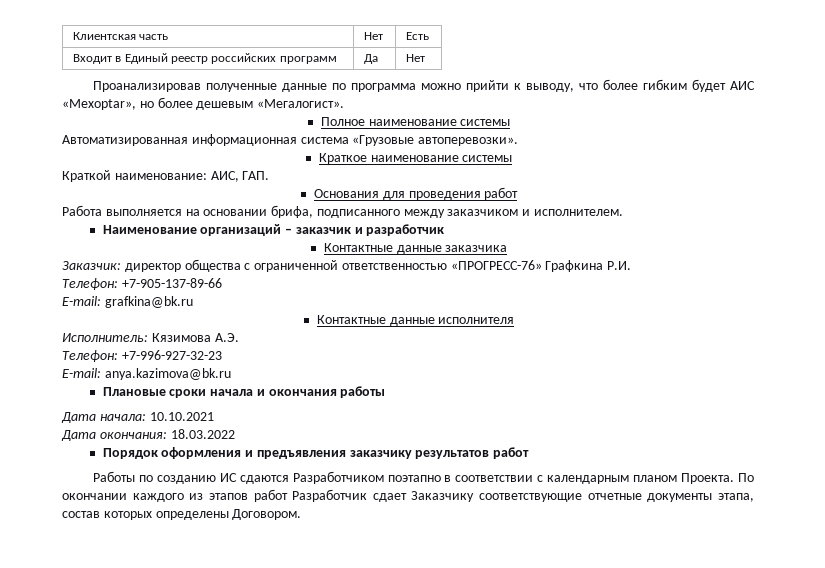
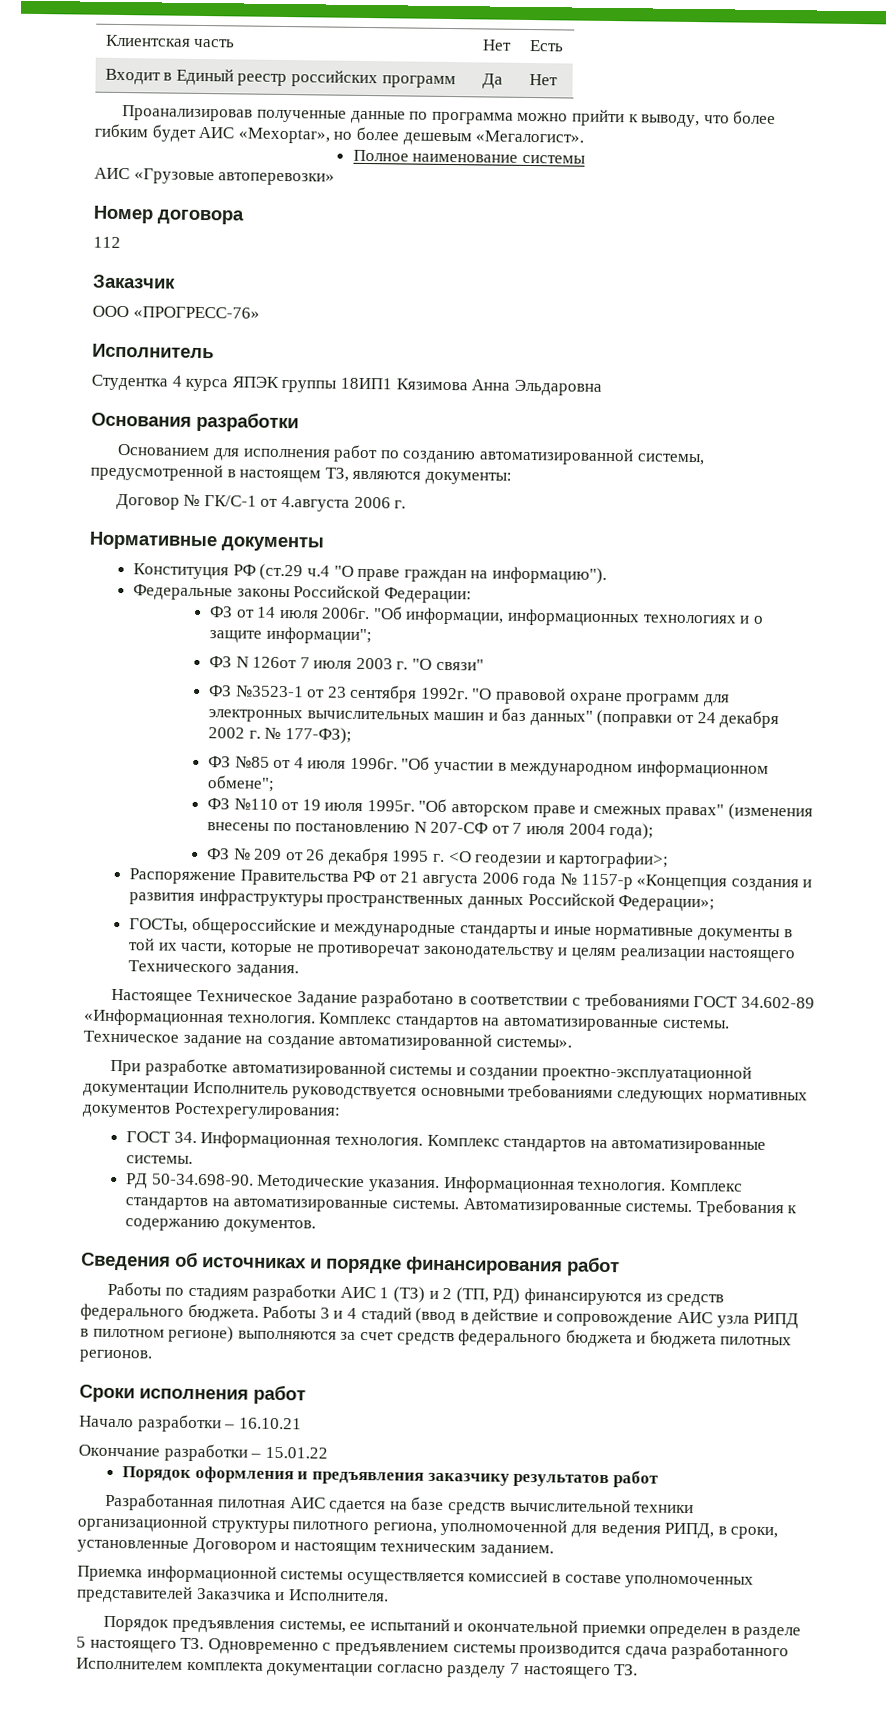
[62,134,519,146] [318,153,513,164] [62,170,270,182] [314,187,519,200] [62,205,624,218] [102,224,445,236] [323,243,508,254] [62,259,632,272] [62,278,222,290] [62,296,193,308] [316,315,515,326] [62,333,239,342] [62,350,222,362] [62,368,231,380] [102,386,386,398] [61,412,214,423] [61,429,235,441] Автоматизированная информационная система «Грузовые автоперевозки». // Краткое наименование системы // Краткой наименование: АИС, ГАП. // Основания для проведения работ // Работа выполняется на основании брифа, подписанного между заказчиком и исполнителем. // Наименование организаций – заказчик и разработчик // Контактные данные заказчика // Заказчик: директор общества с ограниченной ответственностью «ПРОГРЕСС-76» Графкина Р.И. // Телефон: +7-905-137-89-66 // E-mail: grafkina@bk.ru // Контактные данные исполнителя // Исполнитель: Кязимова А.Э. // Телефон: +7-996-927-32-23 // E-mail: anya.kazimova@bk.ru // Плановые сроки начала и окончания работы // Дата начала: 10.10.2021 // Дата окончания: 18.03.2022 -> [94,167,336,186] [93,205,244,225] [93,236,121,249] [93,274,176,289] [92,305,260,319] [92,343,214,359] [91,374,602,396] [91,411,299,433] [117,443,705,466] [90,463,512,485] [115,493,407,512] [89,531,324,552] [133,563,607,584] [133,584,473,604] [208,606,764,627] [208,626,372,645] [208,656,484,671] [208,684,730,707] [207,707,780,729] [207,726,352,744] [207,755,769,778] [206,775,275,792] [206,797,813,821] [206,821,655,840] [206,847,670,869] [129,868,813,892] [129,889,716,912] [129,916,793,942] [128,938,796,963] [128,960,299,978] [111,988,815,1012] [84,1008,730,1032] [83,1030,572,1051] [110,1058,753,1083] [83,1081,808,1105] [82,1102,341,1120] [126,1131,767,1154] [126,1155,194,1164] [126,1173,743,1194] [125,1197,798,1218] [125,1218,316,1233] [81,1251,620,1277] [107,1281,725,1307] [80,1303,800,1329] [80,1325,793,1349] [79,1349,153,1363] [79,1384,306,1405] [79,1414,302,1433] [78,1443,328,1462] АИС «Грузовые автоперевозки» // Номер договора // 112 // Заказчик // ООО «ПРОГРЕСС-76» // Исполнитель // Студентка 4 курса ЯПЭК группы 18ИП1 Кязимова Анна Эльдаровна // Основания разработки // Основанием для исполнения работ по созданию автоматизированной системы, предусмотренной в настоящем ТЗ, являются документы: // Договор № ГК/С-1 от 4.августа 2006 г. // Нормативные документы // Конституция РФ (ст.29 ч.4 "О праве граждан на информацию"). // Федеральные законы Российской Федерации: // ФЗ от 14 июля 2006г. "Об информации, информационных технологиях и о защите информации"; // ФЗ N 126от 7 июля 2003 г. "О связи" // ФЗ №3523-1 от 23 сентября 1992г. "О правовой охране программ для электронных вычислительных машин и баз данных" (поправки от 24 декабря 2002 г. № 177-ФЗ); // ФЗ №85 от 4 июля 1996г. "Об участии в международном информационном обмене"; // ФЗ №110 от 19 июля 1995г. "Об авторском праве и смежных правах" (изменения внесены по постановлению N 207-СФ от 7 июля 2004 года); // ФЗ № 209 от 26 декабря 1995 г. <О геодезии и картографии>; // Распоряжение Правительства РФ от 21 августа 2006 года № 1157-р «Концепция создания и развития инфраструктуры пространственных данных Российской Федерации»; // ГОСТы, общероссийские и международные стандарты и иные нормативные документы в той их части, которые не противоречат законодательству и целям реализации настоящего Технического задания. // Настоящее Техническое Задание разработано в соответствии с требованиями ГОСТ 34.602-89 «Информационная технология. Комплекс стандартов на автоматизированные системы. Техническое задание на создание автоматизированной системы». // При разработке автоматизированной системы и создании проектно-эксплуатационной документации Исполнитель руководствуется основными требованиями следующих нормативных документов Ростехрегулирования: // ГОСТ 34. Информационная технология. Комплекс стандартов на автоматизированные системы. // РД 50-34.698-90. Методические указания. Информационная технология. Комплекс стандартов на автоматизированные системы. Автоматизированные системы. Требования к содержанию документов. // Сведения об источниках и порядке финансирования работ // Работы по стадиям разработки АИС 1 (ТЗ) и 2 (ТП, РД) финансируются из средств федерального бюджета. Работы 3 и 4 стадий (ввод в действие и сопровождение АИС узла РИПД в пилотном регионе) выполняются за счет средств федерального бюджета и бюджета пилотных регионов. // Сроки исполнения работ // Начало разработки – 16.10.21 // Окончание разработки – 15.01.22
[92,471,754,484] [62,489,754,502] [62,509,302,520] Работы по созданию ИС сдаются Разработчиком поэтапно в соответствии с календарным планом Проекта. По окончании каждого из этапов работ Разработчик сдает Заказчику соответствующие отчетные документы этапа, состав которых определены Договором. -> [105,1492,695,1515] [77,1514,779,1540] [77,1537,554,1558] [77,1565,755,1589] [76,1585,389,1603] [103,1615,802,1640] [76,1636,790,1661] [76,1657,639,1680] Разработанная пилотная АИС сдается на базе средств вычислительной техники организационной структуры пилотного региона, уполномоченной для ведения РИПД, в сроки, установленные Договором и настоящим техническим заданием. // Приемка информационной системы осуществляется комиссией в составе уполномоченных представителей Заказчика и Исполнителя. // Порядок предъявления системы, ее испытаний и окончательной приемки определен в разделе 5 настоящего ТЗ. Одновременно с предъявлением системы производится сдача разработанного Исполнителем комплекта документации согласно разделу 7 настоящего ТЗ.

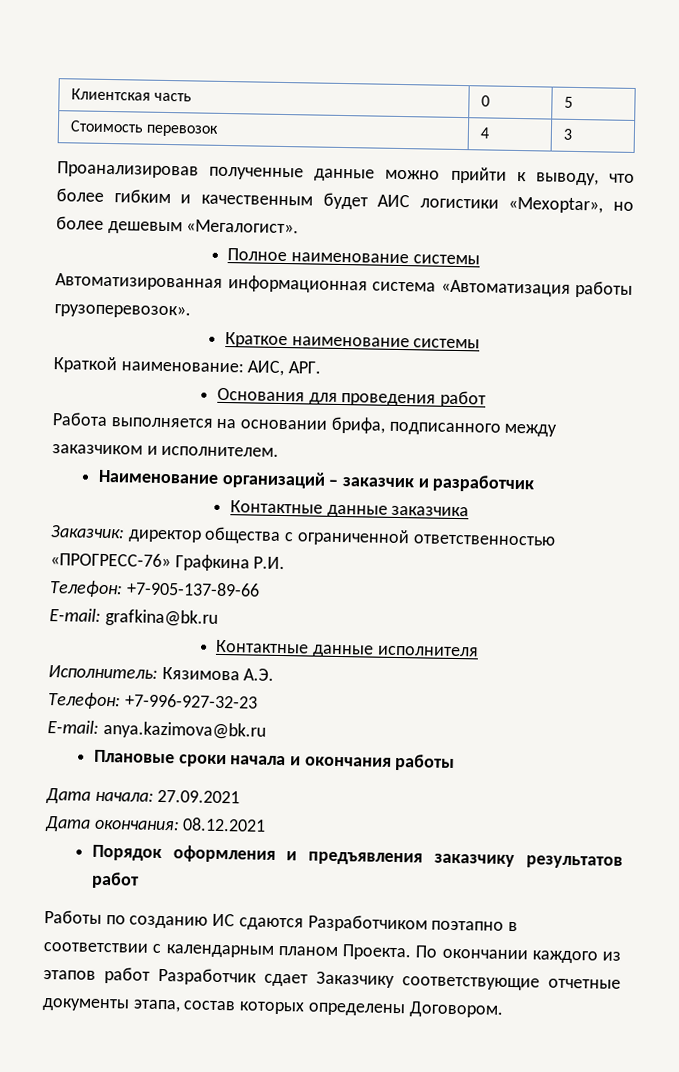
[481,39,512,51] [528,39,564,52] [104,68,456,89] [481,73,503,89] [528,73,558,86] Нет | Есть // Входит в Единый реестр российских программ | Да | Нет -> [481,95,491,107] [564,96,574,108] [70,120,219,137] [480,127,491,139] [563,128,573,140] 0 | 5 // Стоимость перевозок | 4 | 3
[409,111,514,125] по программа -> (376, 175) none
(149, 130) none -> [180,194,313,206] и качественным
(235, 132) none -> [419,198,499,209] логистики
[94,167,336,186] [93,205,244,225] [93,236,121,249] [93,274,176,289] [92,305,260,319] [92,343,214,359] [91,374,602,396] [91,411,299,433] [117,443,705,466] [90,463,512,485] [115,493,407,512] [89,531,324,552] [133,563,607,584] [133,584,473,604] [208,606,764,627] [208,626,372,645] [208,656,484,671] [208,684,730,707] [207,707,780,729] [207,726,352,744] [207,755,769,778] [206,775,275,792] [206,797,813,821] [206,821,655,840] [206,847,670,869] [129,868,813,892] [129,889,716,912] [129,916,793,942] [128,938,796,963] [128,960,299,978] [111,988,815,1012] [84,1008,730,1032] [83,1030,572,1051] [110,1058,753,1083] [83,1081,808,1105] [82,1102,341,1120] [126,1131,767,1154] [126,1155,194,1164] [126,1173,743,1194] [125,1197,798,1218] [125,1218,316,1233] [81,1251,620,1277] [107,1281,725,1307] [80,1303,800,1329] [80,1325,793,1349] [79,1349,153,1363] [79,1384,306,1405] [79,1414,302,1433] [78,1443,328,1462] АИС «Грузовые автоперевозки» // Номер договора // 112 // Заказчик // ООО «ПРОГРЕСС-76» // Исполнитель // Студентка 4 курса ЯПЭК группы 18ИП1 Кязимова Анна Эльдаровна // Основания разработки // Основанием для исполнения работ по созданию автоматизированной системы, предусмотренной в настоящем ТЗ, являются документы: // Договор № ГК/С-1 от 4.августа 2006 г. // Нормативные документы // Конституция РФ (ст.29 ч.4 "О праве граждан на информацию"). // Федеральные законы Российской Федерации: // ФЗ от 14 июля 2006г. "Об информации, информационных технологиях и о защите информации"; // ФЗ N 126от 7 июля 2003 г. "О связи" // ФЗ №3523-1 от 23 сентября 1992г. "О правовой охране программ для электронных вычислительных машин и баз данных" (поправки от 24 декабря 2002 г. № 177-ФЗ); // ФЗ №85 от 4 июля 1996г. "Об участии в международном информационном обмене"; // ФЗ №110 от 19 июля 1995г. "Об авторском праве и смежных правах" (изменения внесены по постановлению N 207-СФ от 7 июля 2004 года); // ФЗ № 209 от 26 декабря 1995 г. <О геодезии и картографии>; // Распоряжение Правительства РФ от 21 августа 2006 года № 1157-р «Концепция создания и развития инфраструктуры пространственных данных Российской Федерации»; // ГОСТы, общероссийские и международные стандарты и иные нормативные документы в той их части, которые не противоречат законодательству и целям реализации настоящего Технического задания. // Настоящее Техническое Задание разработано в соответствии с требованиями ГОСТ 34.602-89 «Информационная технология. Комплекс стандартов на автоматизированные системы. Техническое задание на создание автоматизированной системы». // При разработке автоматизированной системы и создании проектно-эксплуатационной документации Исполнитель руководствуется основными требованиями следующих нормативных документов Ростехрегулирования: // ГОСТ 34. Информационная технология. Комплекс стандартов на автоматизированные системы. // РД 50-34.698-90. Методические указания. Информационная технология. Комплекс стандартов на автоматизированные системы. Автоматизированные системы. Требования к содержанию документов. // Сведения об источниках и порядке финансирования работ // Работы по стадиям разработки АИС 1 (ТЗ) и 2 (ТП, РД) финансируются из средств федерального бюджета. Работы 3 и 4 стадий (ввод в действие и сопровождение АИС узла РИПД в пилотном регионе) выполняются за счет средств федерального бюджета и бюджета пилотных регионов. // Сроки исполнения работ // Начало разработки – 16.10.21 // Окончание разработки – 15.01.22 -> [55,273,633,298] [54,304,191,319] [224,332,481,349] [53,356,322,377] [217,387,487,408] [52,412,558,437] [52,444,280,457] [97,469,536,493] [229,500,470,518] [50,525,556,547] [50,552,286,572] [49,580,260,598] [49,608,218,627] [215,639,479,658] [48,665,275,681] [48,692,258,710] [47,720,266,740] [93,749,456,772] [45,788,241,804] [44,816,267,832] Автоматизированная информационная система «Автоматизация работы грузоперевозок». // Краткое наименование системы // Краткой наименование: АИС, АРГ. // Основания для проведения работ // Работа выполняется на основании брифа, подписанного между заказчиком и исполнителем. // Наименование организаций – заказчик и разработчик // Контактные данные заказчика // Заказчик: директор общества с ограниченной ответственностью «ПРОГРЕСС-76» Графкина Р.И. // Телефон: +7-905-137-89-66 // E-mail: grafkina@bk.ru // Контактные данные исполнителя // Исполнитель: Кязимова А.Э. // Телефон: +7-996-927-32-23 // E-mail: anya.kazimova@bk.ru // Плановые сроки начала и окончания работы // Дата начала: 27.09.2021 // Дата окончания: 08.12.2021
[105,1492,695,1515] [77,1514,779,1540] [77,1537,554,1558] [77,1565,755,1589] [76,1585,389,1603] [103,1615,802,1640] [76,1636,790,1661] [76,1657,639,1680] Разработанная пилотная АИС сдается на базе средств вычислительной техники организационной структуры пилотного региона, уполномоченной для ведения РИПД, в сроки, установленные Договором и настоящим техническим заданием. // Приемка информационной системы осуществляется комиссией в составе уполномоченных представителей Заказчика и Исполнителя. // Порядок предъявления системы, ее испытаний и окончательной приемки определен в разделе 5 настоящего ТЗ. Одновременно с предъявлением системы производится сдача разработанного Исполнителем комплекта документации согласно разделу 7 настоящего ТЗ. -> [44,910,519,933] [43,942,621,964] [43,967,621,991] [42,997,504,1018] Работы по созданию ИС сдаются Разработчиком поэтапно в соответствии с календарным планом Проекта. По окончании каждого из этапов работ Разработчик сдает Заказчику соответствующие отчетные документы этапа, состав которых определены Договором.

